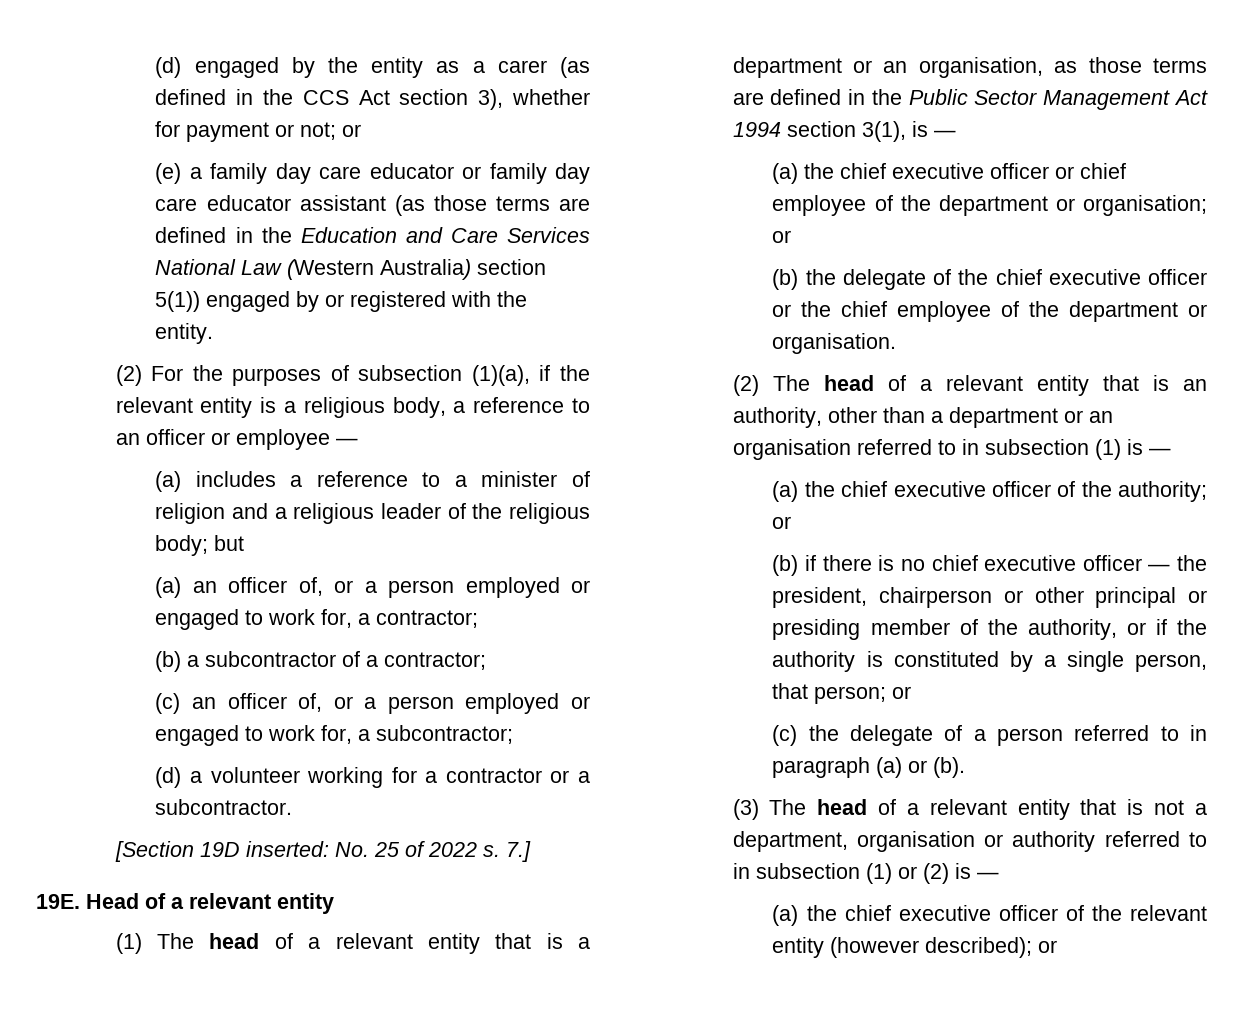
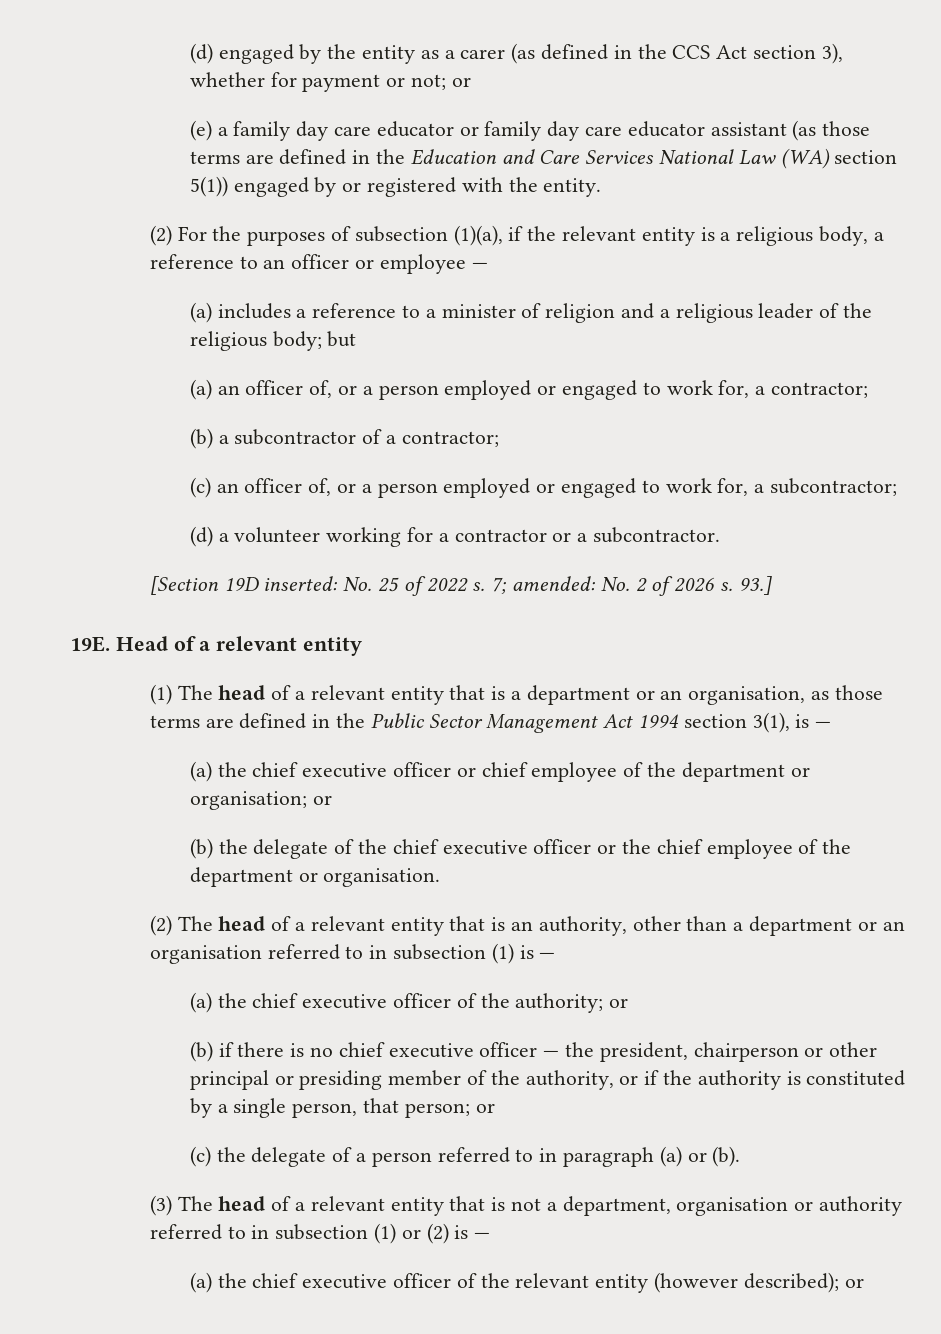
[287,259,472,280] (Western Australia) -> [780,148,830,169] (WA)
[505,841,531,862] 7.] -> [491,576,772,596] 7; amended: No. 2 of 2026 s. 93.]

